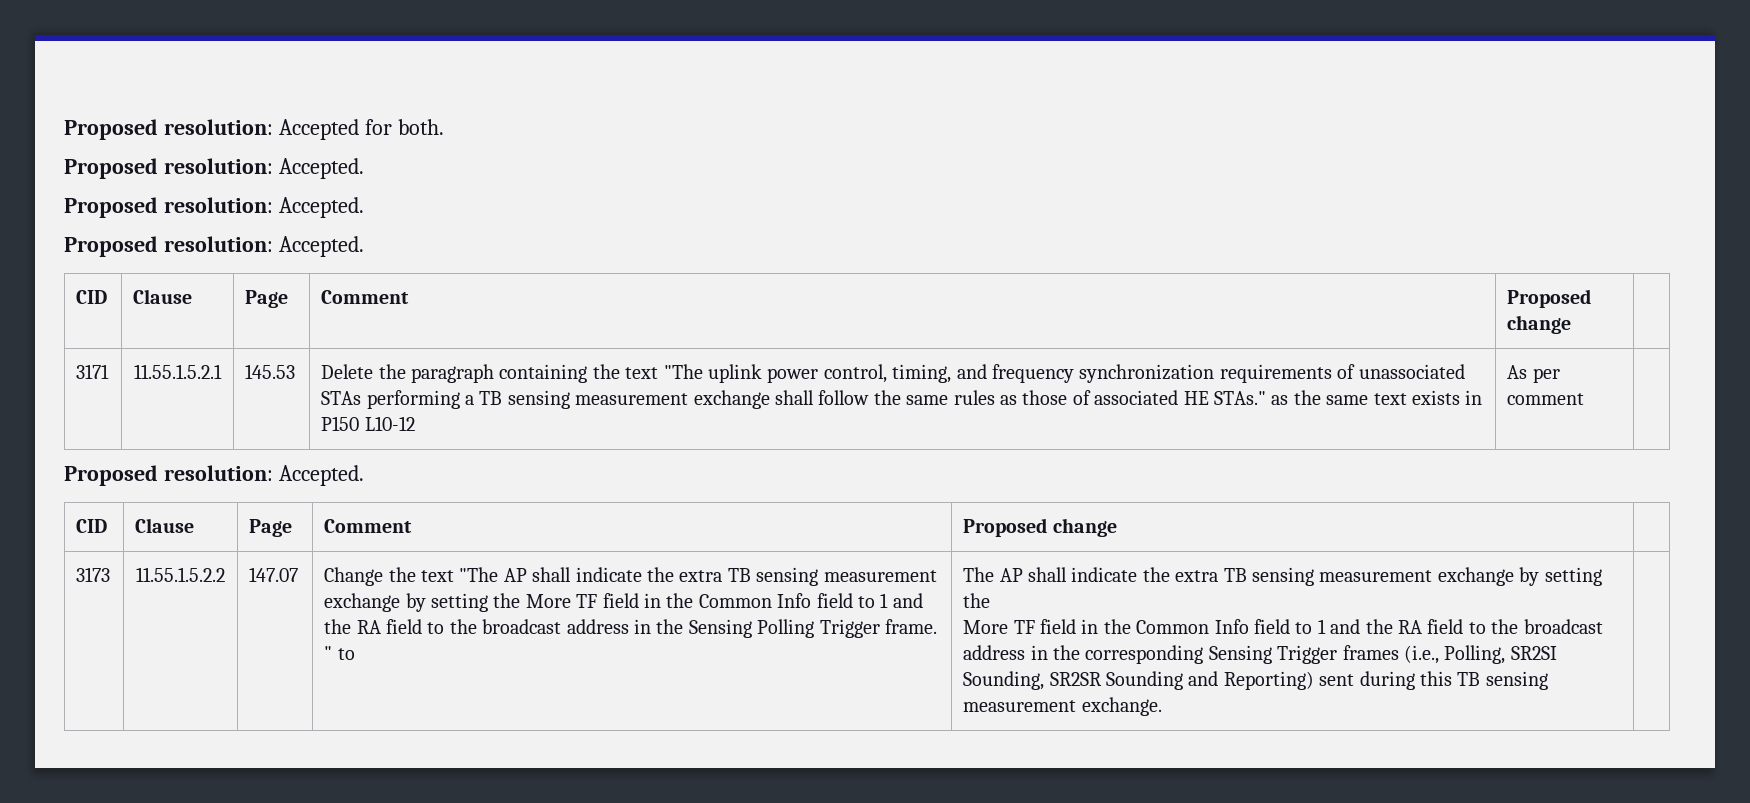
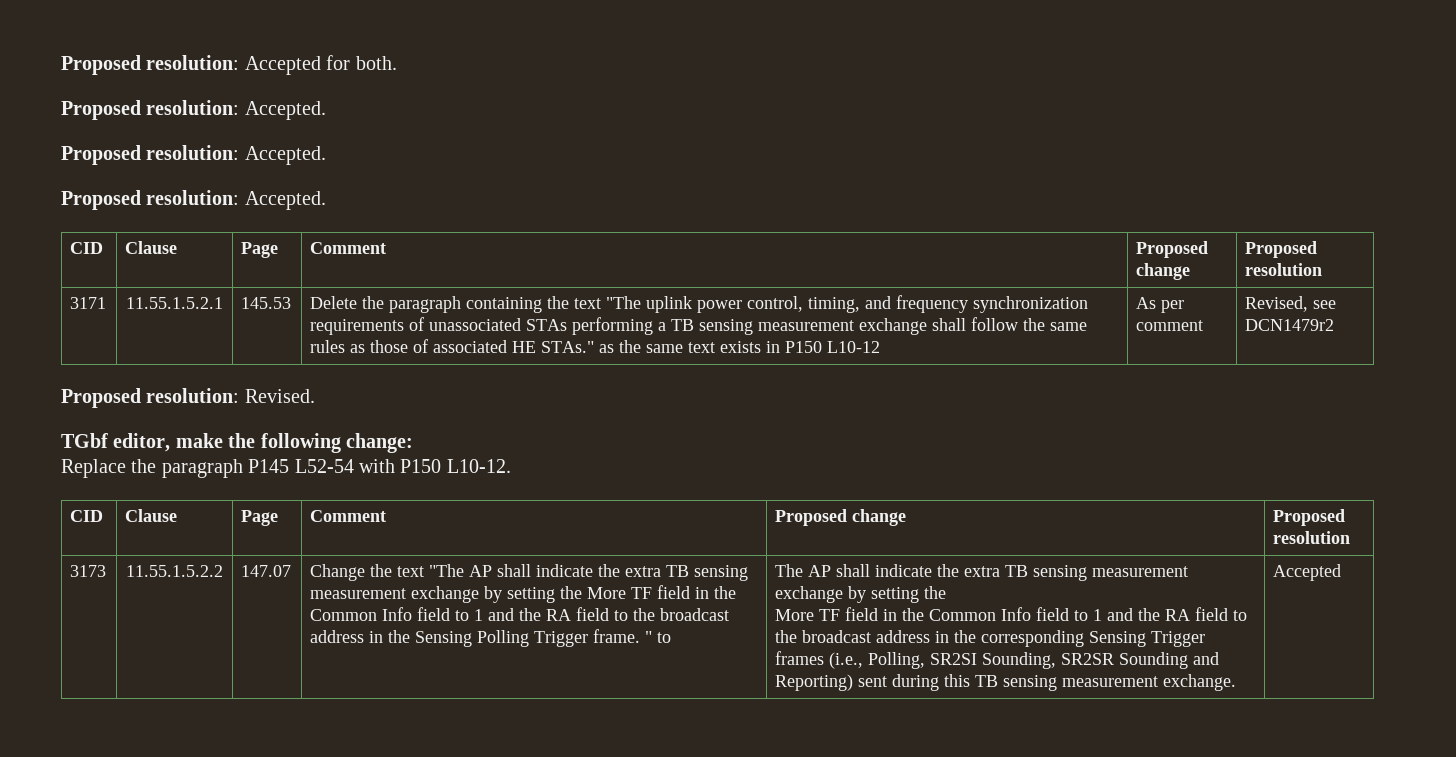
(1572, 324) none -> [1245,241,1318,258] [1245,263,1323,276] Proposed resolution
[64,465,364,486] [76,519,108,533] [135,518,195,533] [249,519,293,537] [324,519,413,533] [963,518,1117,537] // Proposed resolution: Accepted. // CID | Clause | Page | Comment | Proposed change | -> [1245,296,1337,312] [1245,319,1335,331] [61,388,315,408] [61,433,413,453] [61,459,511,478] [70,510,104,522] [125,509,178,522] [241,510,279,526] [310,510,387,522] [775,509,907,526] [1273,509,1346,526] [1273,531,1351,544] Revised, see DCN1479r2 // Proposed resolution: Revised. // TGbf editor, make the following change: // Replace the paragraph P145 L52-54 with P150 L10-12. // CID | Clause | Page | Comment | Proposed change | Proposed resolution
(1162, 706) none -> [1273,564,1342,581] Accepted

